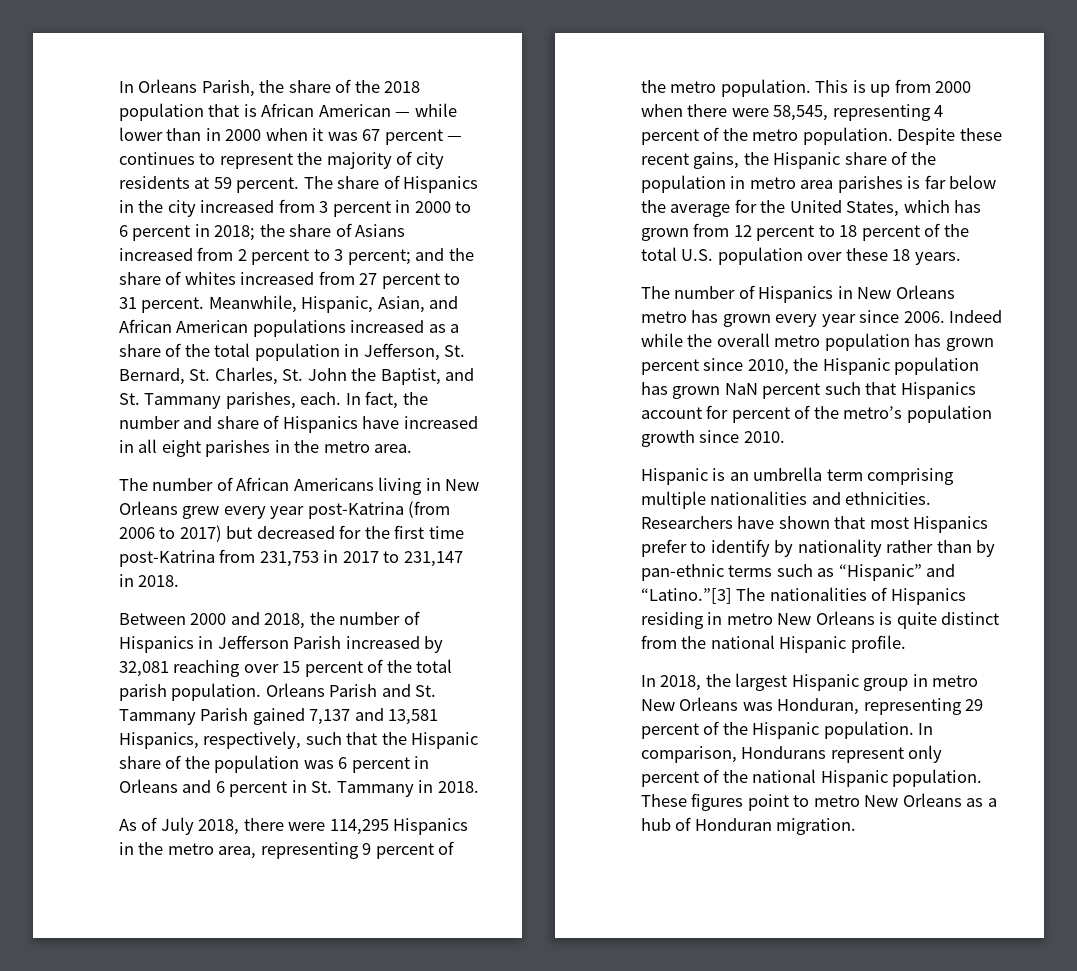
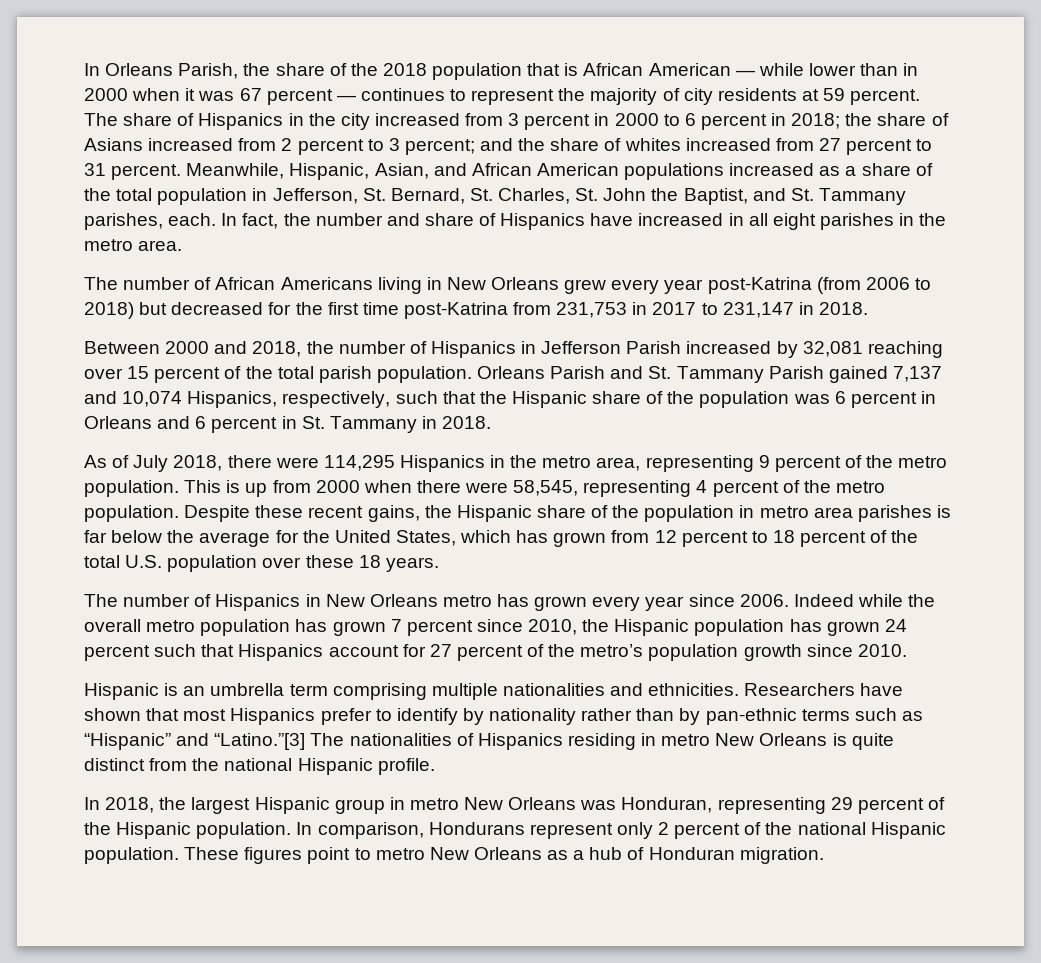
[179,525,222,542] 2017) -> [84,302,134,319] 2018)
[388,709,439,725] 13,581 -> [122,391,183,407] 10,074
(994, 344) none -> [390,619,402,632] 7
[724,383,758,395] NaN -> [884,619,907,632] 24
(729, 412) none -> [429,644,452,657] 27
(943, 754) none -> [658,822,670,835] 2

